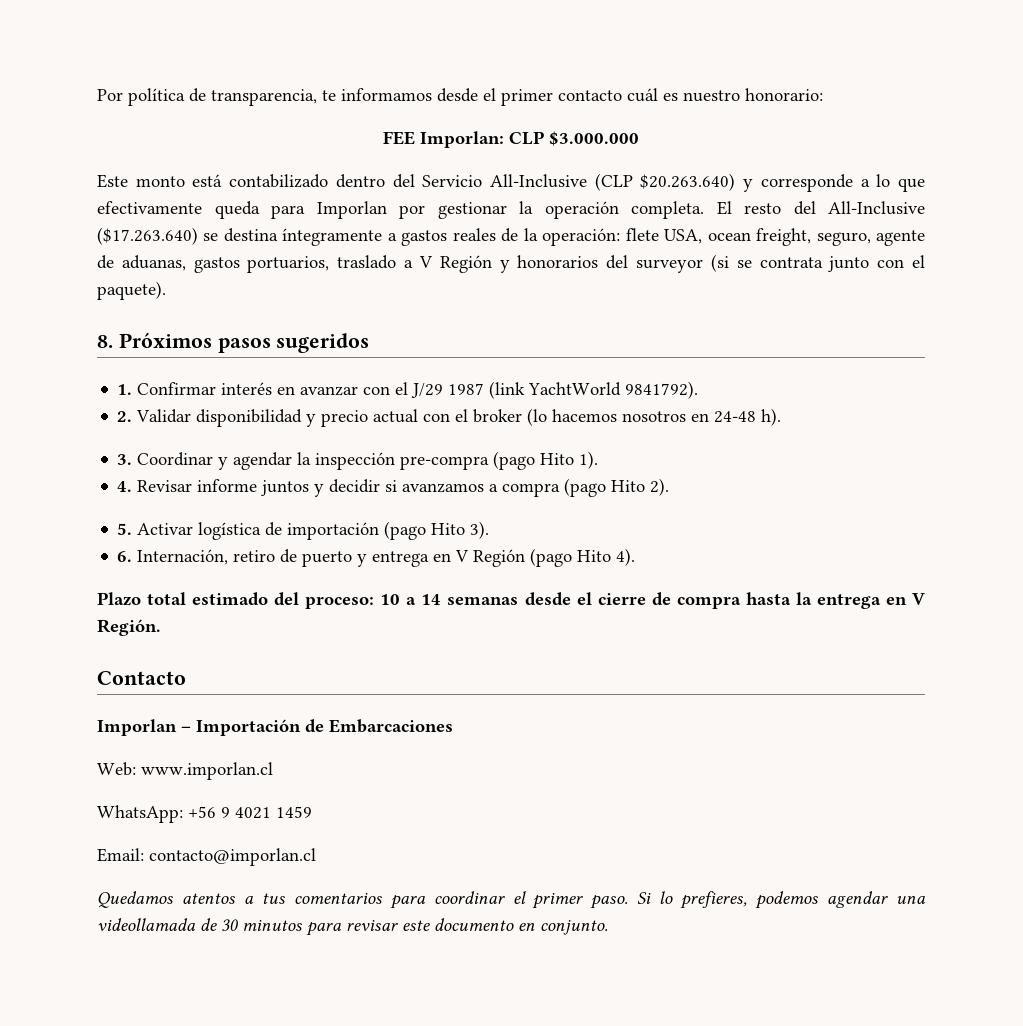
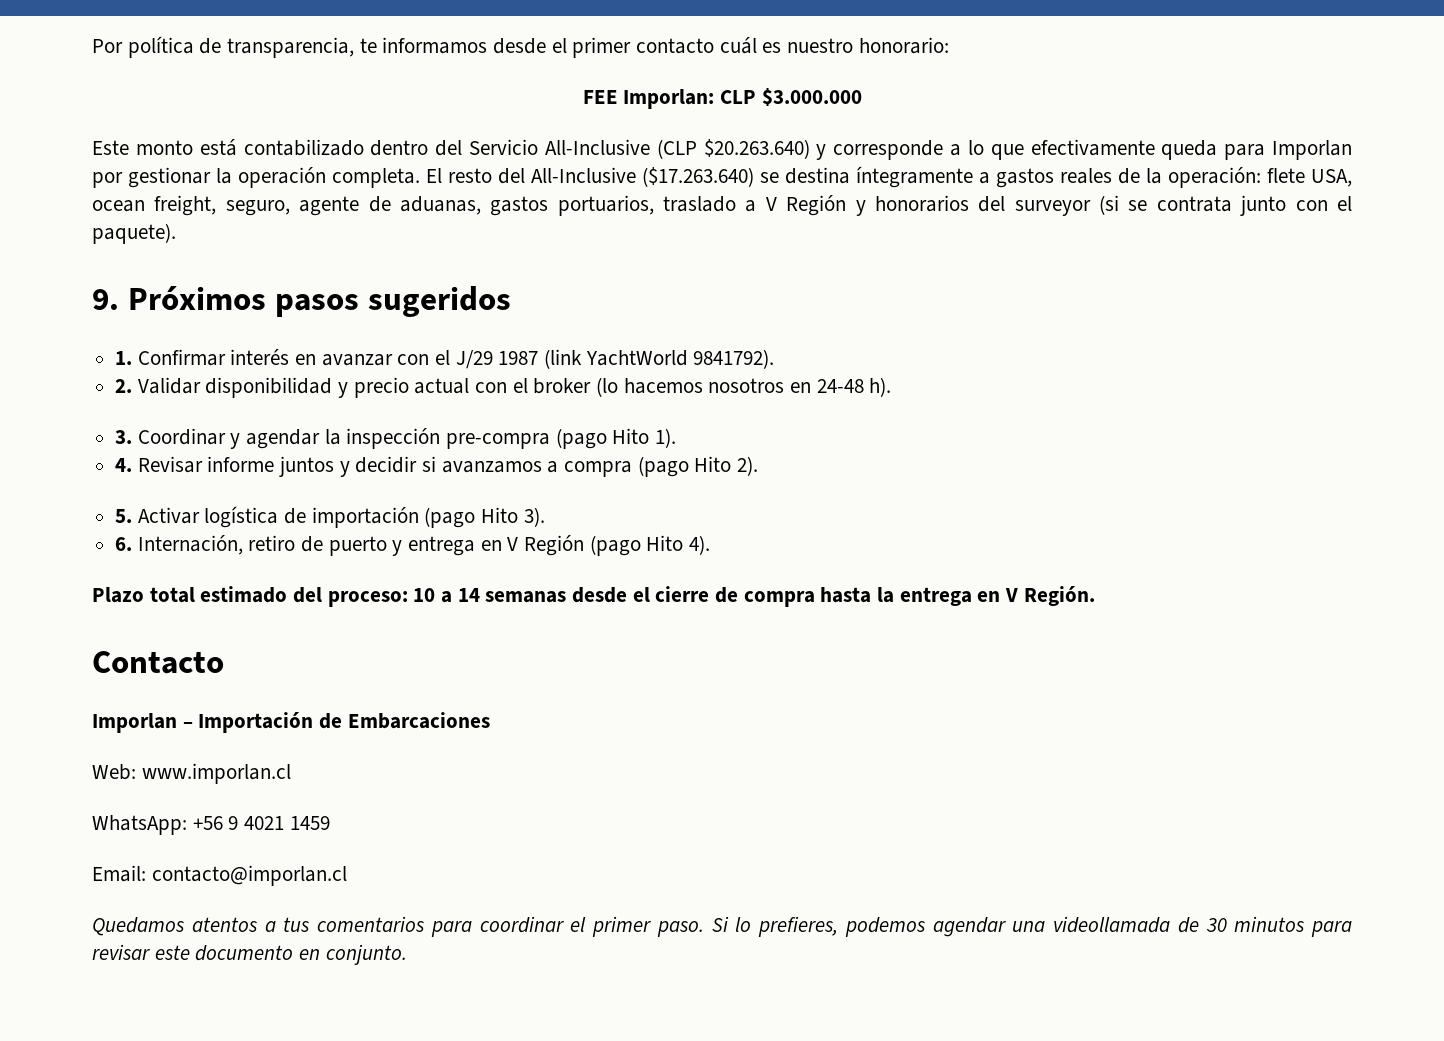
[97,335,113,348] 8. -> [92,289,119,310] 9.

